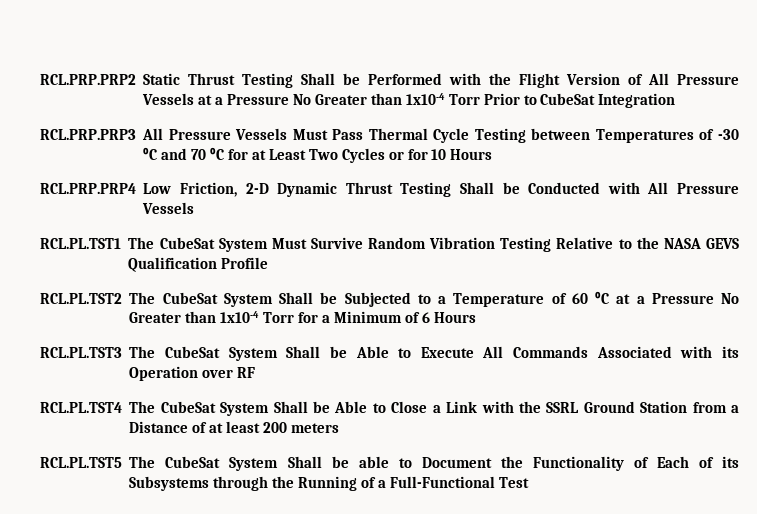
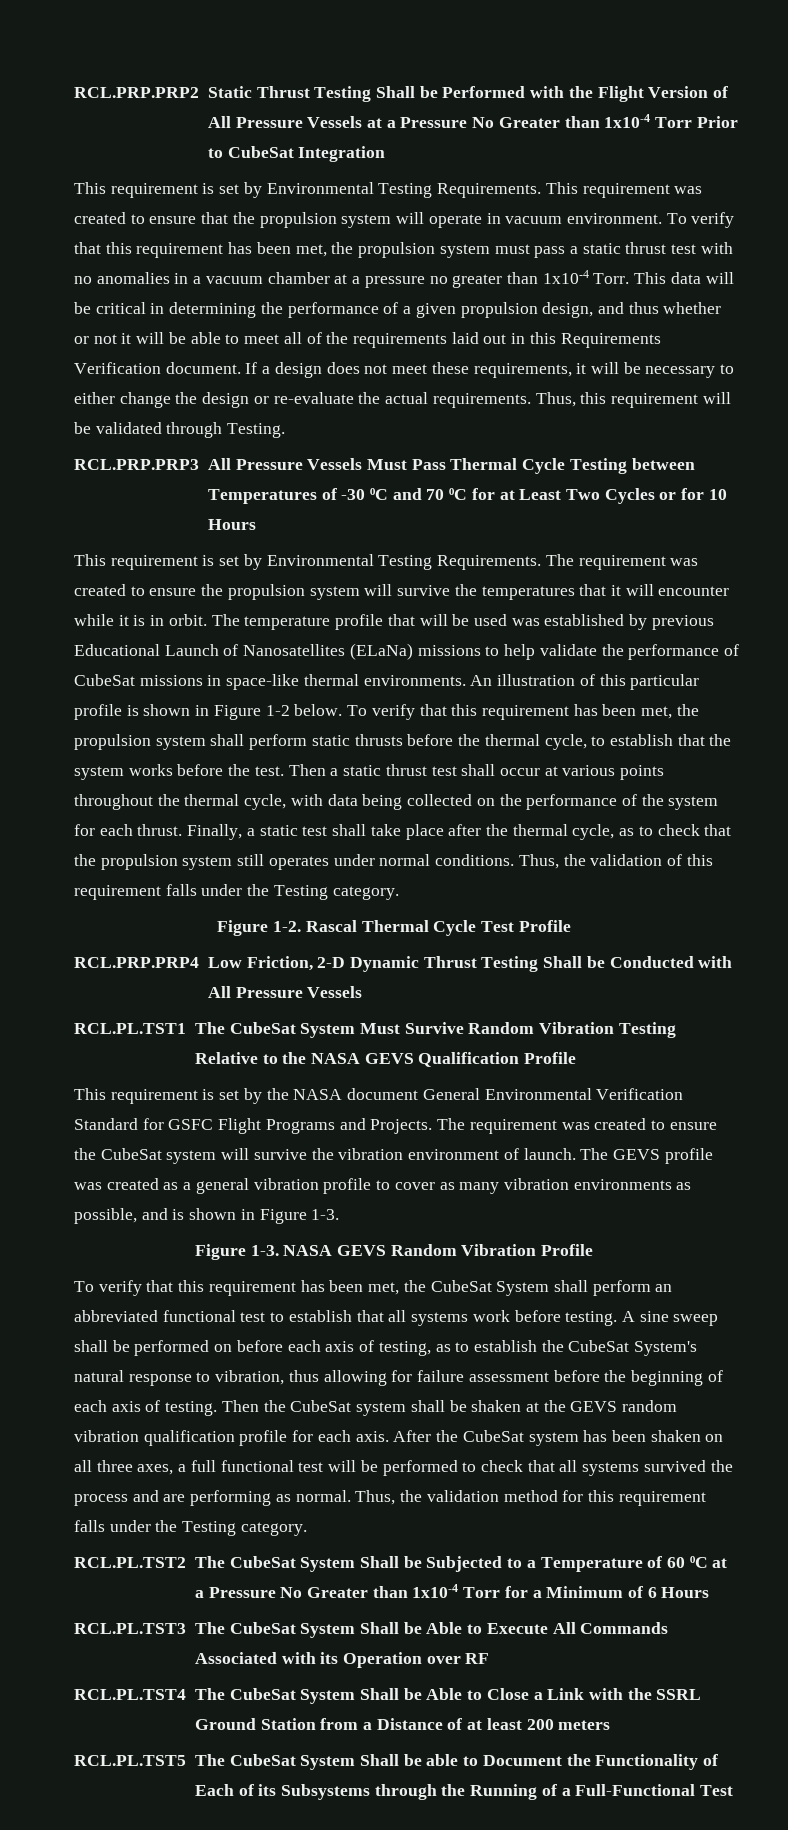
(676, 100) none -> [74,182,703,198] [74,212,735,228] [74,242,733,258] [74,270,734,288] [74,302,722,318] [74,332,661,348] [74,362,735,378] [74,392,731,408] [74,422,286,438] // This requirement is set by Environmental Testing Requirements. This requirement was created to ensure that the propulsion system will operate in vacuum environment. To verify that this requirement has been met, the propulsion system must pass a static thrust test with no anomalies in a vacuum chamber at a pressure no greater than 1x10-4 Torr. This data will be critical in determining the performance of a given propulsion design, and thus whether or not it will be able to meet all of the requirements laid out in this Requirements Verification document. If a design does not meet these requirements, it will be necessary to either change the design or re-evaluate the actual requirements. Thus, this requirement will be validated through Testing.
(493, 154) none -> [74,554,699,570] [74,584,730,600] [74,614,714,630] [74,643,740,660] [74,674,700,690] [74,704,699,720] [74,734,732,750] [74,764,665,780] [74,794,719,810] [74,824,732,840] [74,854,713,870] [74,884,399,900] [217,920,571,936] // This requirement is set by Environmental Testing Requirements. The requirement was created to ensure the propulsion system will survive the temperatures that it will encounter while it is in orbit. The temperature profile that will be used was established by previous Educational Launch of Nanosatellites (ELaNa) missions to help validate the performance of CubeSat missions in space-like thermal environments. An illustration of this particular profile is shown in Figure 1-2 below. To verify that this requirement has been met, the propulsion system shall perform static thrusts before the thermal cycle, to establish that the system works before the test. Then a static thrust test shall occur at various points throughout the thermal cycle, with data being collected on the performance of the system for each thrust. Finally, a static test shall take place after the thermal cycle, as to check that the propulsion system still operates under normal conditions. Thus, the validation of this requirement falls under the Testing category. // Figure 1-2. Rascal Thermal Cycle Test Profile
(269, 263) none -> [74,1088,684,1104] [74,1118,717,1134] [74,1148,713,1164] [74,1178,692,1194] [74,1208,340,1224] [194,1244,594,1260] [74,1280,673,1296] [74,1310,719,1326] [74,1340,698,1356] [74,1370,723,1386] [74,1400,678,1416] [74,1430,724,1446] [74,1460,733,1476] [74,1490,706,1506] [74,1520,307,1536] // This requirement is set by the NASA document General Environmental Verification Standard for GSFC Flight Programs and Projects. The requirement was created to ensure the CubeSat system will survive the vibration environment of launch. The GEVS profile was created as a general vibration profile to cover as many vibration environments as possible, and is shown in Figure 1-3. // Figure 1-3. NASA GEVS Random Vibration Profile // To verify that this requirement has been met, the CubeSat System shall perform an abbreviated functional test to establish that all systems work before testing. A sine sweep shall be performed on before each axis of testing, as to establish the CubeSat System's natural response to vibration, thus allowing for failure assessment before the beginning of each axis of testing. Then the CubeSat system shall be shaken at the GEVS random vibration qualification profile for each axis. After the CubeSat system has been shaken on all three axes, a full functional test will be performed to check that all systems survived the process and are performing as normal. Thus, the validation method for this requirement falls under the Testing category.

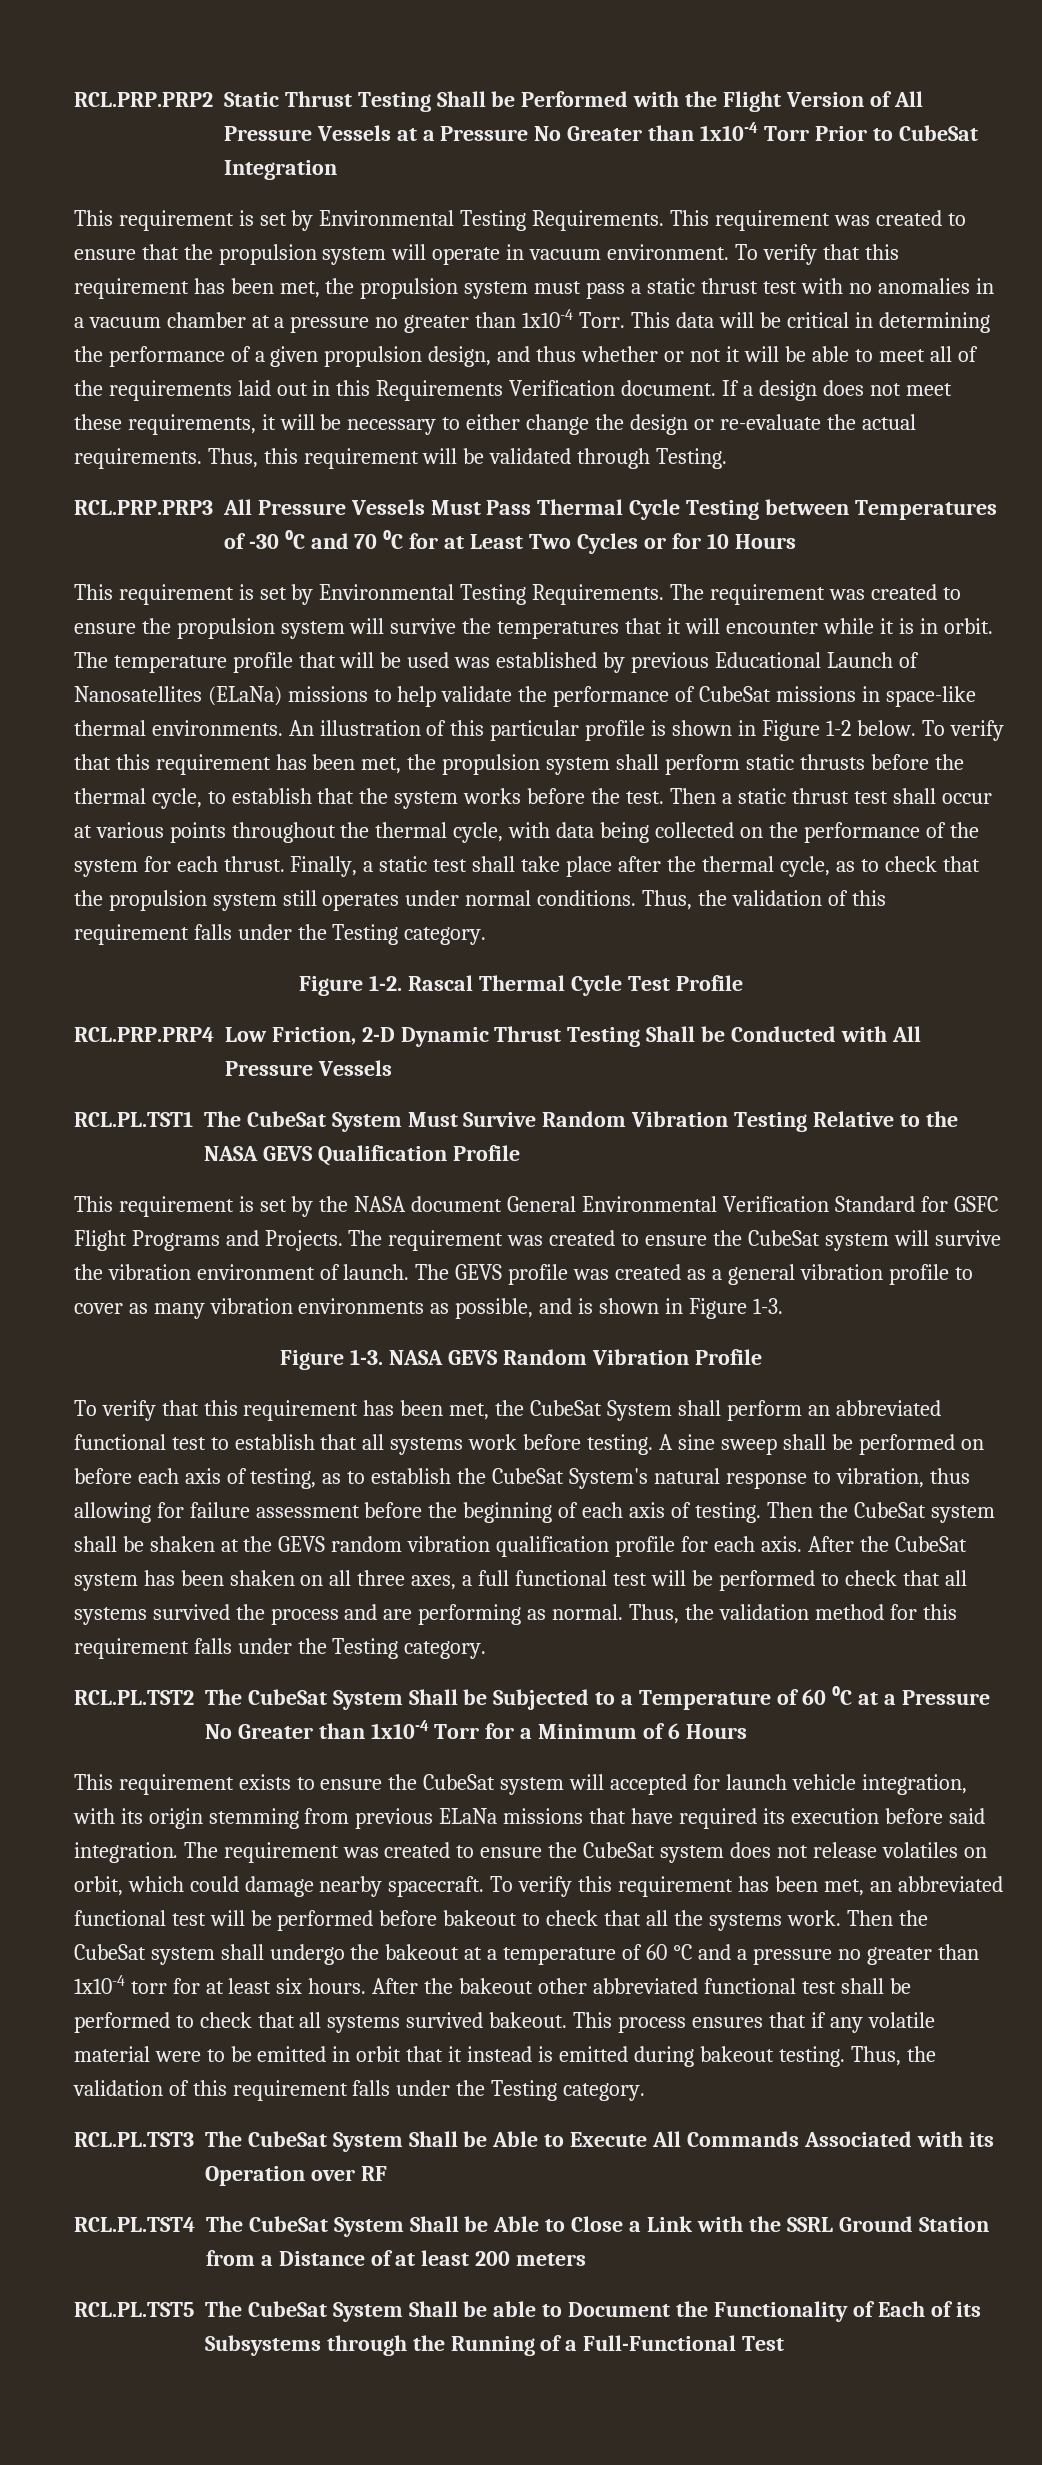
(710, 1592) none -> [73,1774,967,1795] [72,1808,985,1829] [73,1842,987,1863] [73,1876,1003,1897] [73,1910,928,1931] [73,1944,979,1965] [73,1975,911,1994] [73,2012,935,2033] [73,2046,936,2067] [72,2080,646,2101] // This requirement exists to ensure the CubeSat system will accepted for launch vehicle integration, with its origin stemming from previous ELaNa missions that have required its execution before said integration. The requirement was created to ensure the CubeSat system does not release volatiles on orbit, which could damage nearby spacecraft. To verify this requirement has been met, an abbreviated functional test will be performed before bakeout to check that all the systems work. Then the CubeSat system shall undergo the bakeout at a temperature of 60 °C and a pressure no greater than 1x10-4 torr for at least six hours. After the bakeout other abbreviated functional test shall be performed to check that all systems survived bakeout. This process ensures that if any volatile material were to be emitted in orbit that it instead is emitted during bakeout testing. Thus, the validation of this requirement falls under the Testing category.

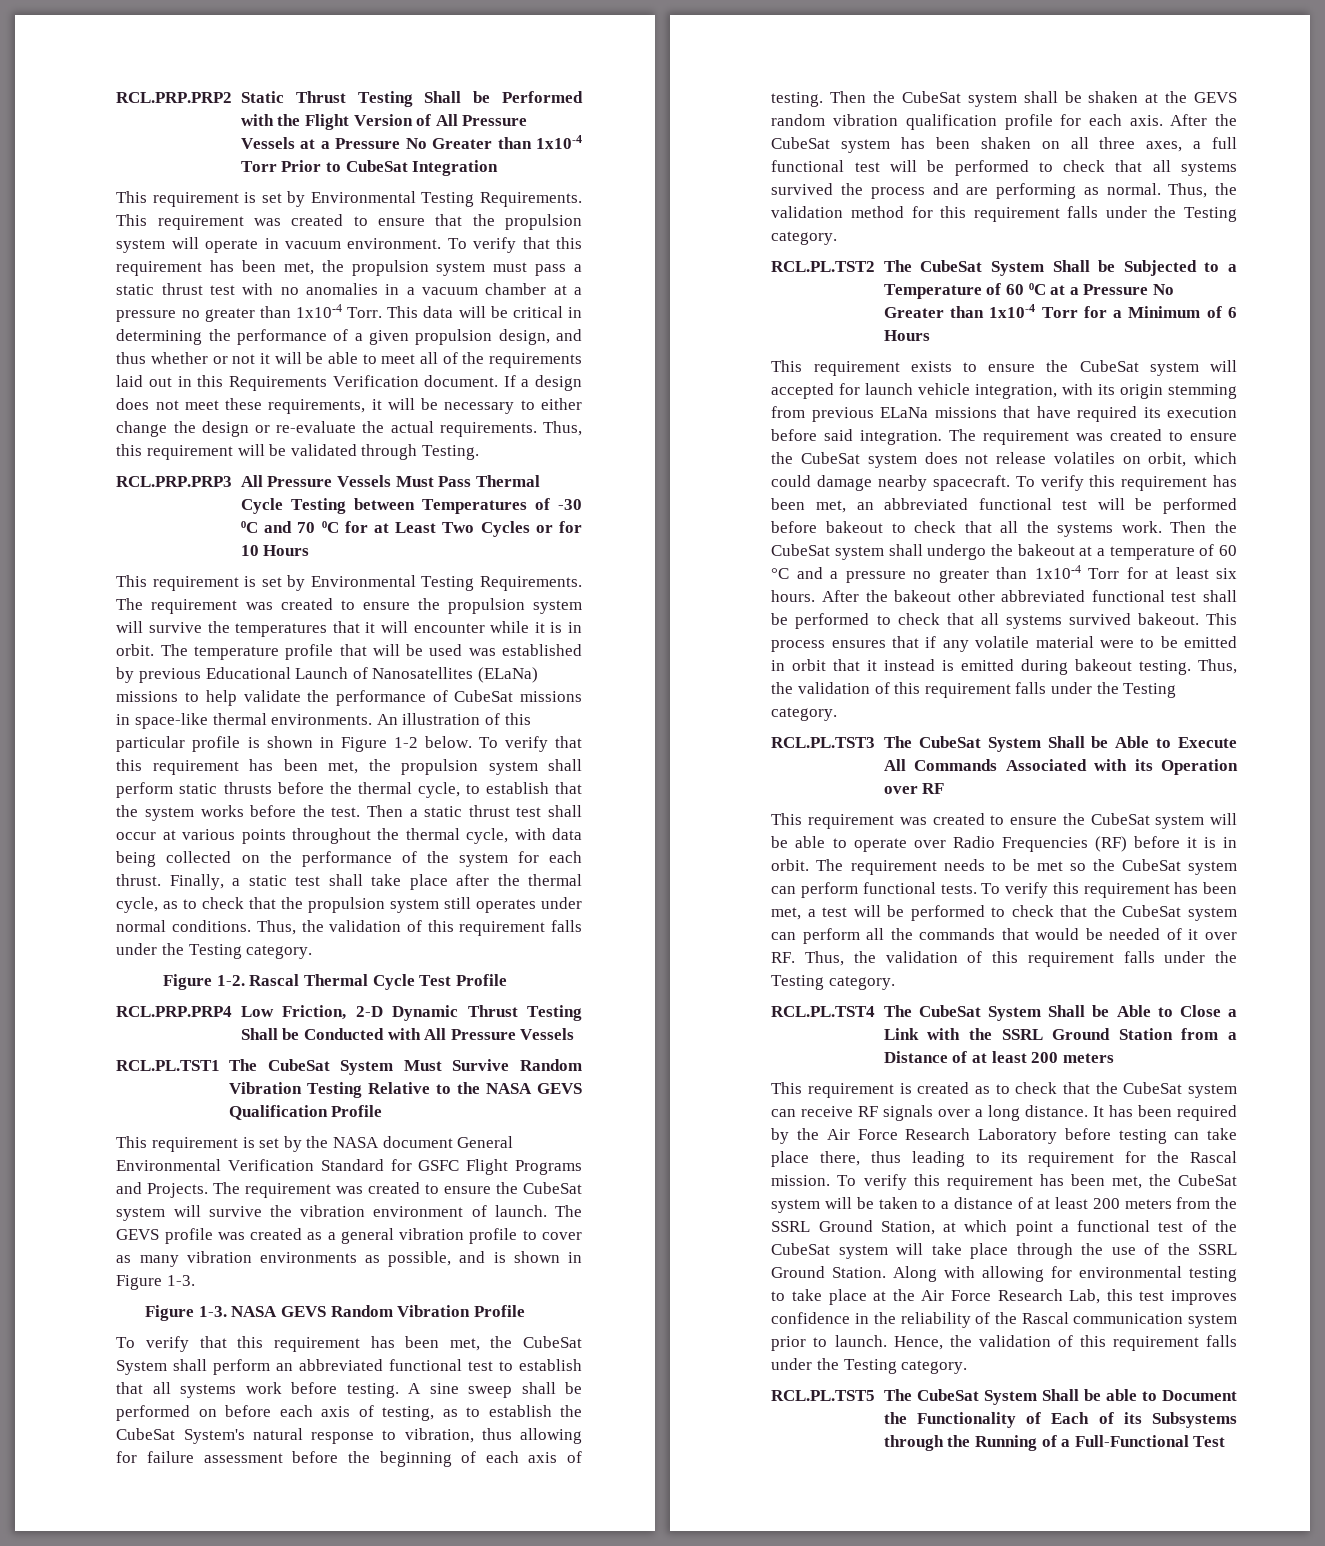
[130,1981,167,1994] torr -> [1088,568,1120,579] Torr
(387, 2173) none -> [771,813,1237,829] [771,836,1237,852] [771,859,1237,875] [771,882,1237,898] [771,905,1237,921] [771,928,1237,944] [771,951,1237,967] [771,975,895,990] // This requirement was created to ensure the CubeSat system will be able to operate over Radio Frequencies (RF) before it is in orbit. The requirement needs to be met so the CubeSat system can perform functional tests. To verify this requirement has been met, a test will be performed to check that the CubeSat system can perform all the commands that would be needed of it over RF. Thus, the validation of this requirement falls under the Testing category.
(587, 2259) none -> [771,1082,1237,1098] [771,1105,1237,1121] [771,1128,1237,1144] [771,1151,1237,1167] [771,1174,1237,1190] [771,1197,1237,1213] [771,1220,1237,1236] [771,1243,1237,1259] [771,1266,1237,1282] [771,1289,1237,1305] [771,1312,1237,1328] [771,1335,1237,1351] [771,1358,968,1374] // This requirement is created as to check that the CubeSat system can receive RF signals over a long distance. It has been required by the Air Force Research Laboratory before testing can take place there, thus leading to its requirement for the Rascal mission. To verify this requirement has been met, the CubeSat system will be taken to a distance of at least 200 meters from the SSRL Ground Station, at which point a functional test of the CubeSat system will take place through the use of the SSRL Ground Station. Along with allowing for environmental testing to take place at the Air Force Research Lab, this test improves confidence in the reliability of the Rascal communication system prior to launch. Hence, the validation of this requirement falls under the Testing category.

